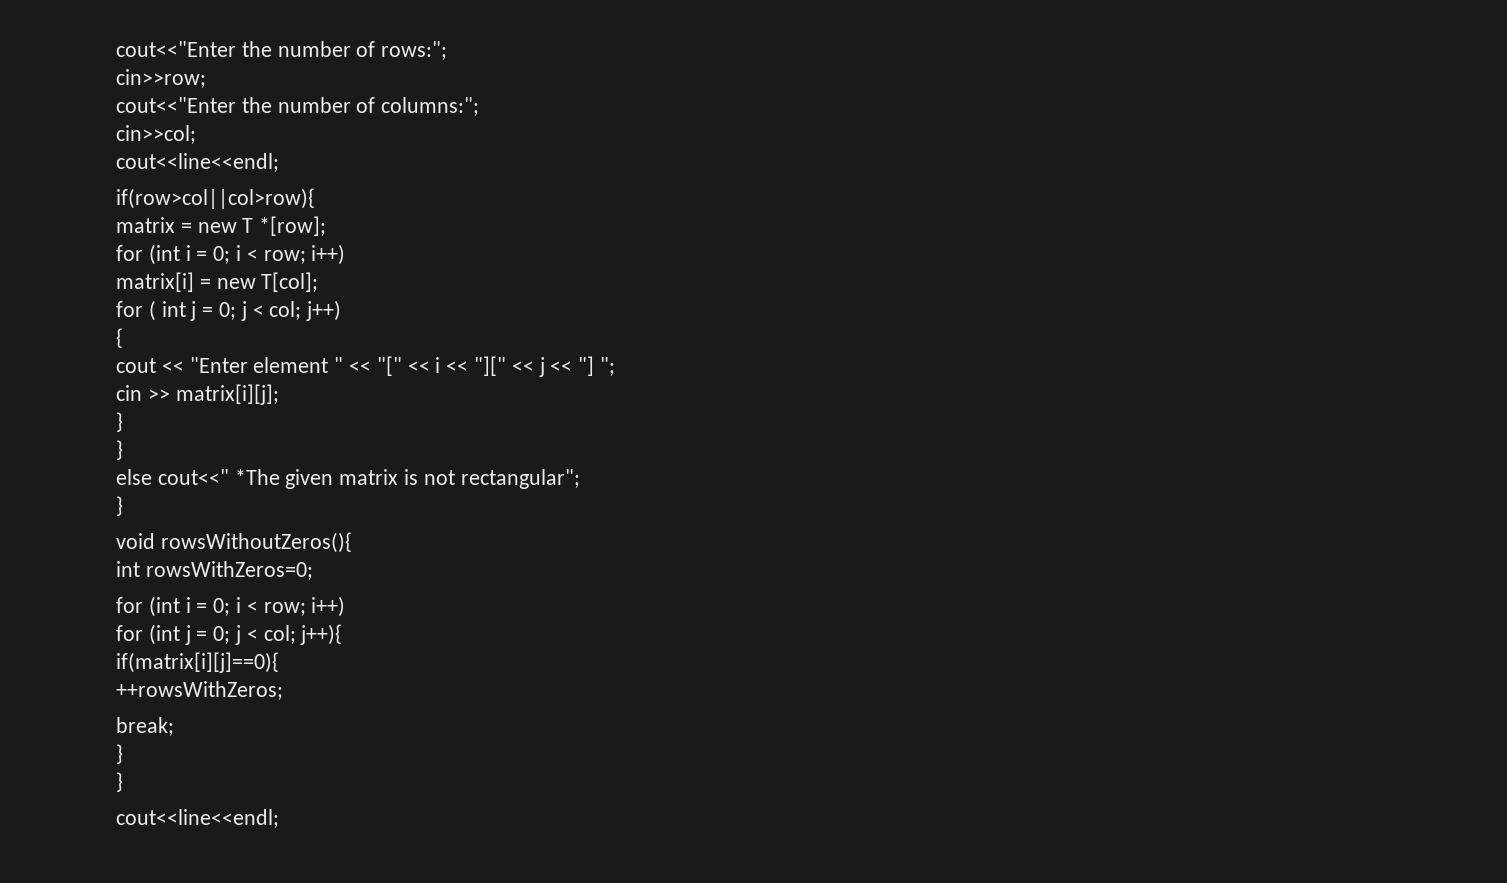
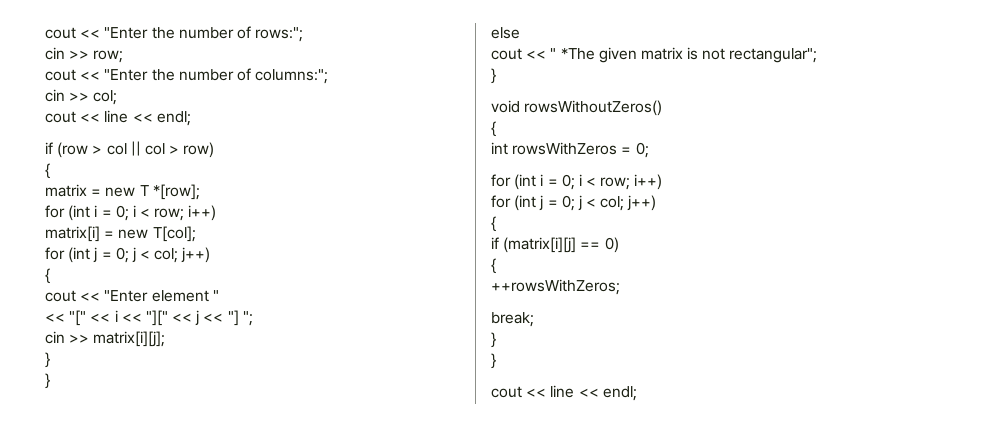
[116,41,236,57] cout<<"Enter -> [45,27,149,39] cout << "Enter
[116,69,206,88] [116,97,480,116] [116,125,196,144] [116,153,279,172] [116,188,315,209] cin>>row; // cout<<"Enter the number of columns:"; // cin>>col; // cout<<line<<endl; // if(row>col||col>row){ -> [45,47,124,63] [45,68,329,84] [45,89,118,105] [45,110,191,126] [45,141,215,158] [45,163,50,179] cin >> row; // cout << "Enter the number of columns:"; // cin >> col; // cout << line << endl; // if (row > col || col > row) // {
[148,300,186,321] ( int -> [68,247,91,263] (int
(344, 365) none -> (219, 295) //
[157,469,229,485] cout<<" -> [491,48,557,60] // cout << "
[160,532,352,553] [116,561,313,580] rowsWithoutZeros(){ // int rowsWithZeros=0; -> [524,100,663,116] [491,121,496,137] [491,142,649,158] rowsWithoutZeros() // { // int rowsWithZeros = 0;
[300,624,343,645] [116,652,279,673] j++){ // if(matrix[i][j]==0){ -> [627,195,657,211] [491,216,496,232] [491,237,619,253] [491,258,496,274] j++) // { // if (matrix[i][j] == 0) // {
[116,809,279,828] cout<<line<<endl; -> [491,385,637,401] cout << line << endl;

